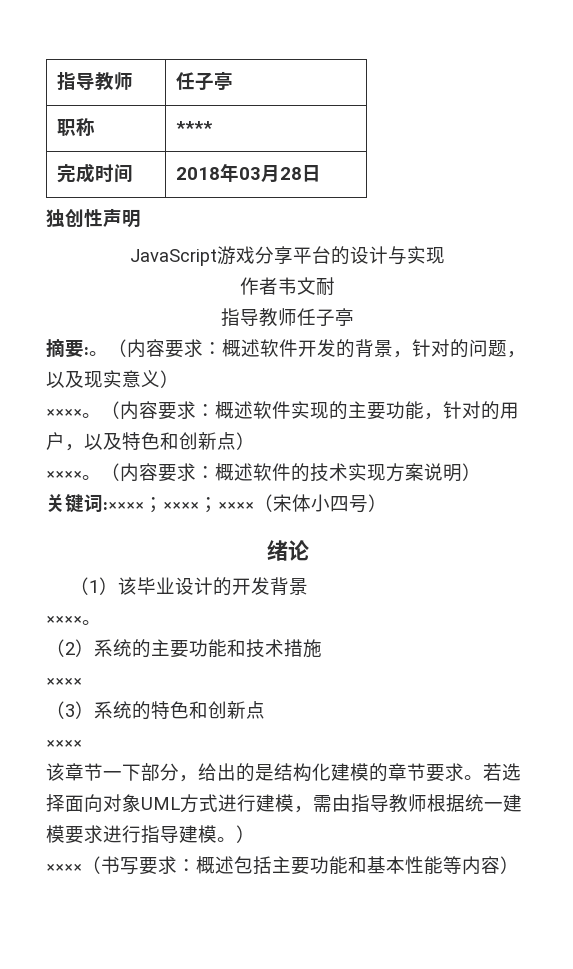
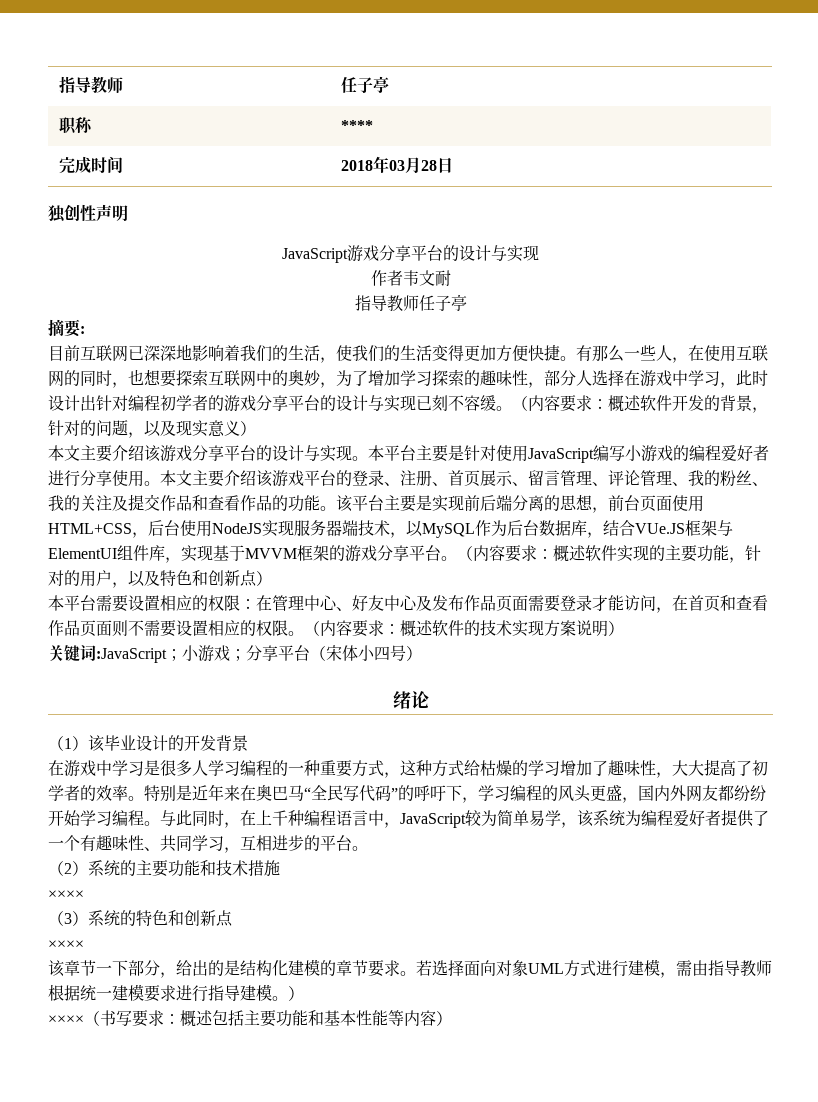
(89, 351) none -> [48,344,768,363] [48,369,768,388] [48,395,496,412] // 目前互联网已深深地影响着我们的生活，使我们的生活变得更加方便快捷。有那么一些人，在使用互联网的同时，也想要探索互联网中的奥妙，为了增加学习探索的趣味性，部分人选择在游戏中学习，此时设计出针对编程初学者的游戏分享平台的设计与实现已刻不容缓
[46,408,82,417] ×××× -> [48,445,769,463] [48,470,768,487] [48,494,704,513] [48,520,733,538] [48,545,441,563] 本文主要介绍该游戏分享平台的设计与实现。本平台主要是针对使用JavaScript编写小游戏的编程爱好者进行分享使用。本文主要介绍该游戏平台的登录、注册、首页展示、留言管理、评论管理、我的粉丝、我的关注及提交作品和查看作品的功能。该平台主要是实现前后端分离的思想，前台页面使用HTML+CSS，后台使用NodeJS实现服务器端技术，以MySQL作为后台数据库，结合VUe.JS框架与ElementUI组件库，实现基于MVVM框架的游戏分享平台
[46,470,82,479] ×××× -> [48,595,768,613] [48,620,288,637] 本平台需要设置相应的权限：在管理中心、好友中心及发布作品页面需要登录才能访问，在首页和查看作品页面则不需要设置相应的权限
[103,497,254,513] :××××；××××；×××× -> [96,645,310,663] :JavaScript；小游戏；分享平台
[46,615,82,624] ×××× -> [48,759,768,778] [48,784,766,803] [48,809,769,828] [48,835,352,853] 在游戏中学习是很多人学习编程的一种重要方式，这种方式给枯燥的学习增加了趣味性，大大提高了初学者的效率。特别是近年来在奥巴马“全民写代码”的呼吁下，学习编程的风头更盛，国内外网友都纷纷开始学习编程。与此同时，在上千种编程语言中，JavaScript较为简单易学，该系统为编程爱好者提供了一个有趣味性、共同学习，互相进步的平台

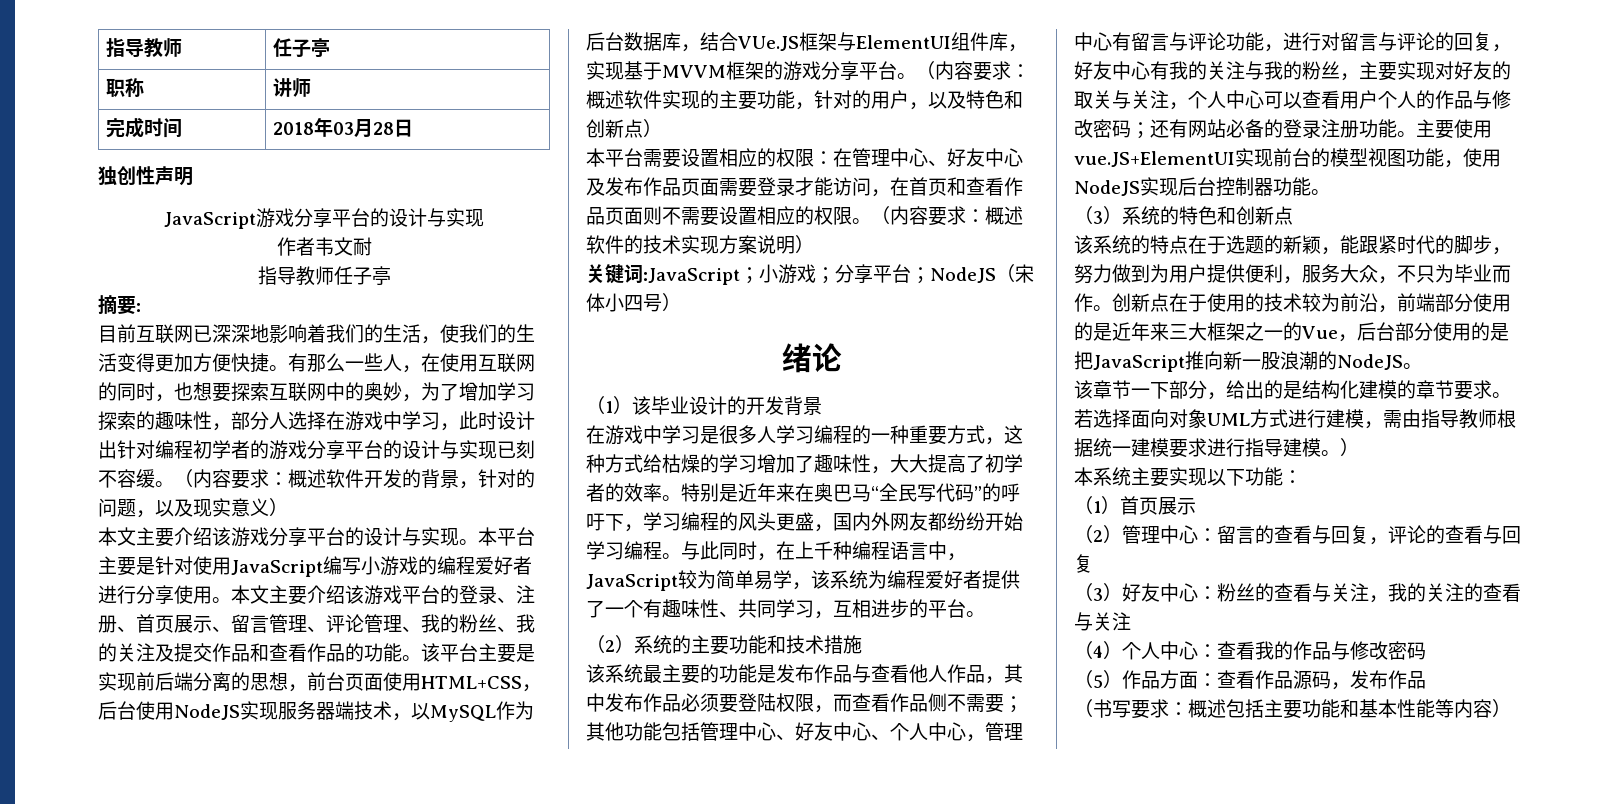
[341,120,374,131] **** -> [272,78,311,97] 讲师
(310, 653) none -> [911,267,996,284] ；NodeJS
[48,890,84,899] ×××× -> [586,664,1023,684] [586,693,1023,713] [586,722,1023,742] [1074,32,1511,52] [1074,61,1511,81] [1074,90,1511,110] [1074,119,1492,139] [1074,148,1501,168] [1074,177,1330,197] 该系统最主要的功能是发布作品与查看他人作品，其中发布作品必须要登陆权限，而查看作品侧不需要；其他功能包括管理中心、好友中心、个人中心，管理中心有留言与评论功能，进行对留言与评论的回复，好友中心有我的关注与我的粉丝，主要实现对好友的取关与关注，个人中心可以查看用户个人的作品与修改密码；还有网站必备的登录注册功能。主要使用vue.JS+ElementUI实现前台的模型视图功能，使用NodeJS实现后台控制器功能。
[48,940,84,949] ×××× -> [1074,235,1511,255] [1074,264,1511,284] [1074,293,1511,313] [1074,322,1509,342] [1074,351,1422,372] 该系统的特点在于选题的新颖，能跟紧时代的脚步，努力做到为用户提供便利，服务大众，不只为毕业而作。创新点在于使用的技术较为前沿，前端部分使用的是近年来三大框架之一的Vue，后台部分使用的是把JavaScript推向新一股浪潮的NodeJS。
[48,1015,84,1024] ×××× -> [1074,467,1302,487] [1074,496,1196,515] [1074,525,1521,545] [1074,554,1093,573] [1074,583,1521,603] [1074,612,1131,631] [1074,641,1426,660] [1074,670,1426,690] 本系统主要实现以下功能： // （1）首页展示 // （2）管理中心：留言的查看与回复，评论的查看与回复 // （3）好友中心：粉丝的查看与关注，我的关注的查看与关注 // （4）个人中心：查看我的作品与修改密码 // （5）作品方面：查看作品源码，发布作品 //

